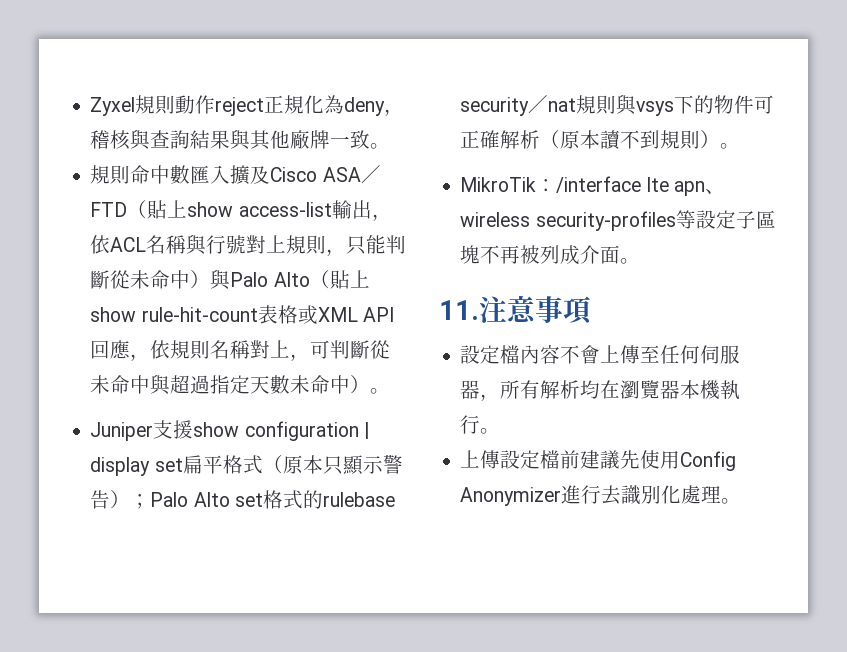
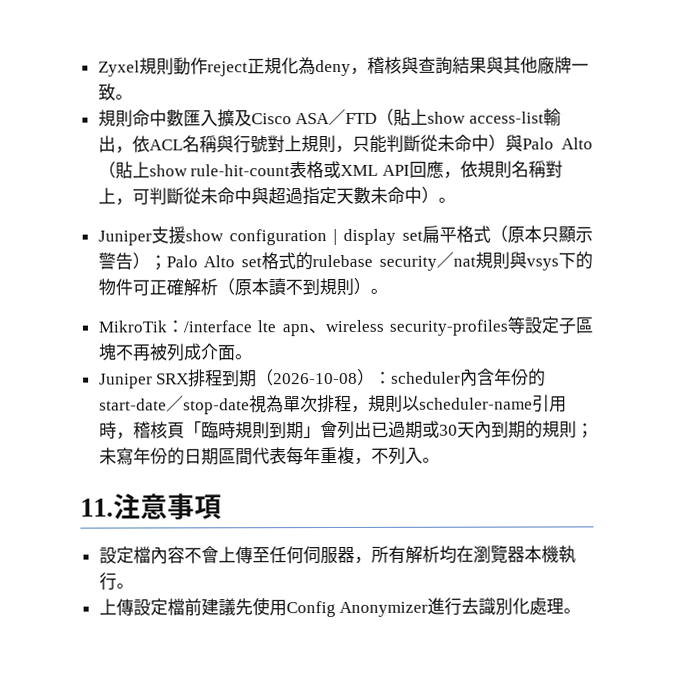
(641, 261) none -> [98,368,547,389] [98,394,567,415] [98,420,594,440] [98,446,440,466] // Juniper SRX排程到期（2026-10-08）：scheduler內含年份的start-date／stop-date視為單次排程，規則以scheduler-name引用時，稽核頁「臨時規則到期」會列出已過期或30天內到期的規則；未寫年份的日期區間代表每年重複，不列入。

